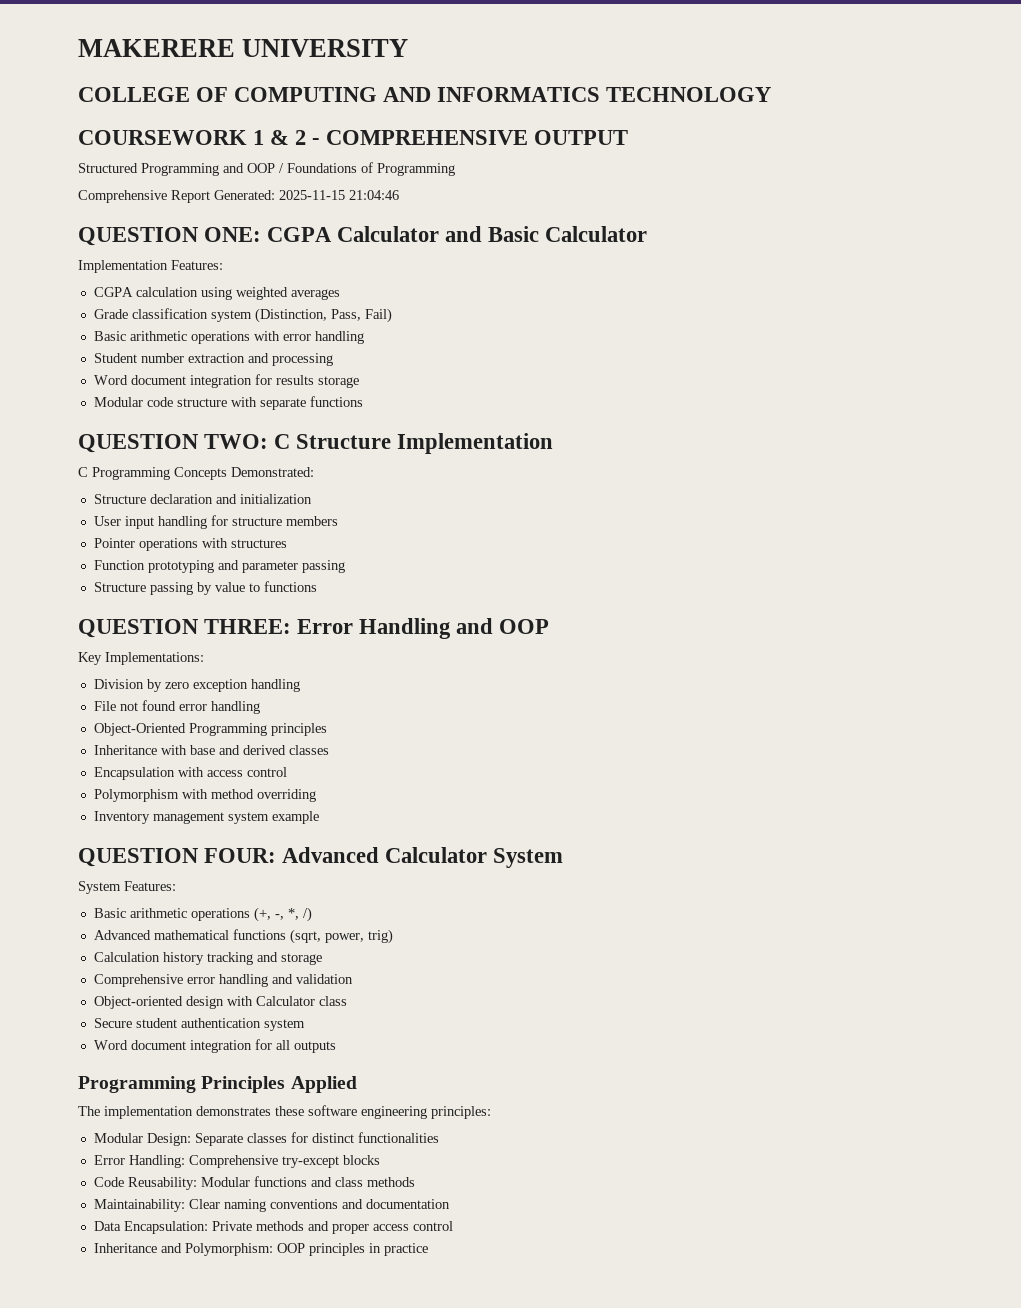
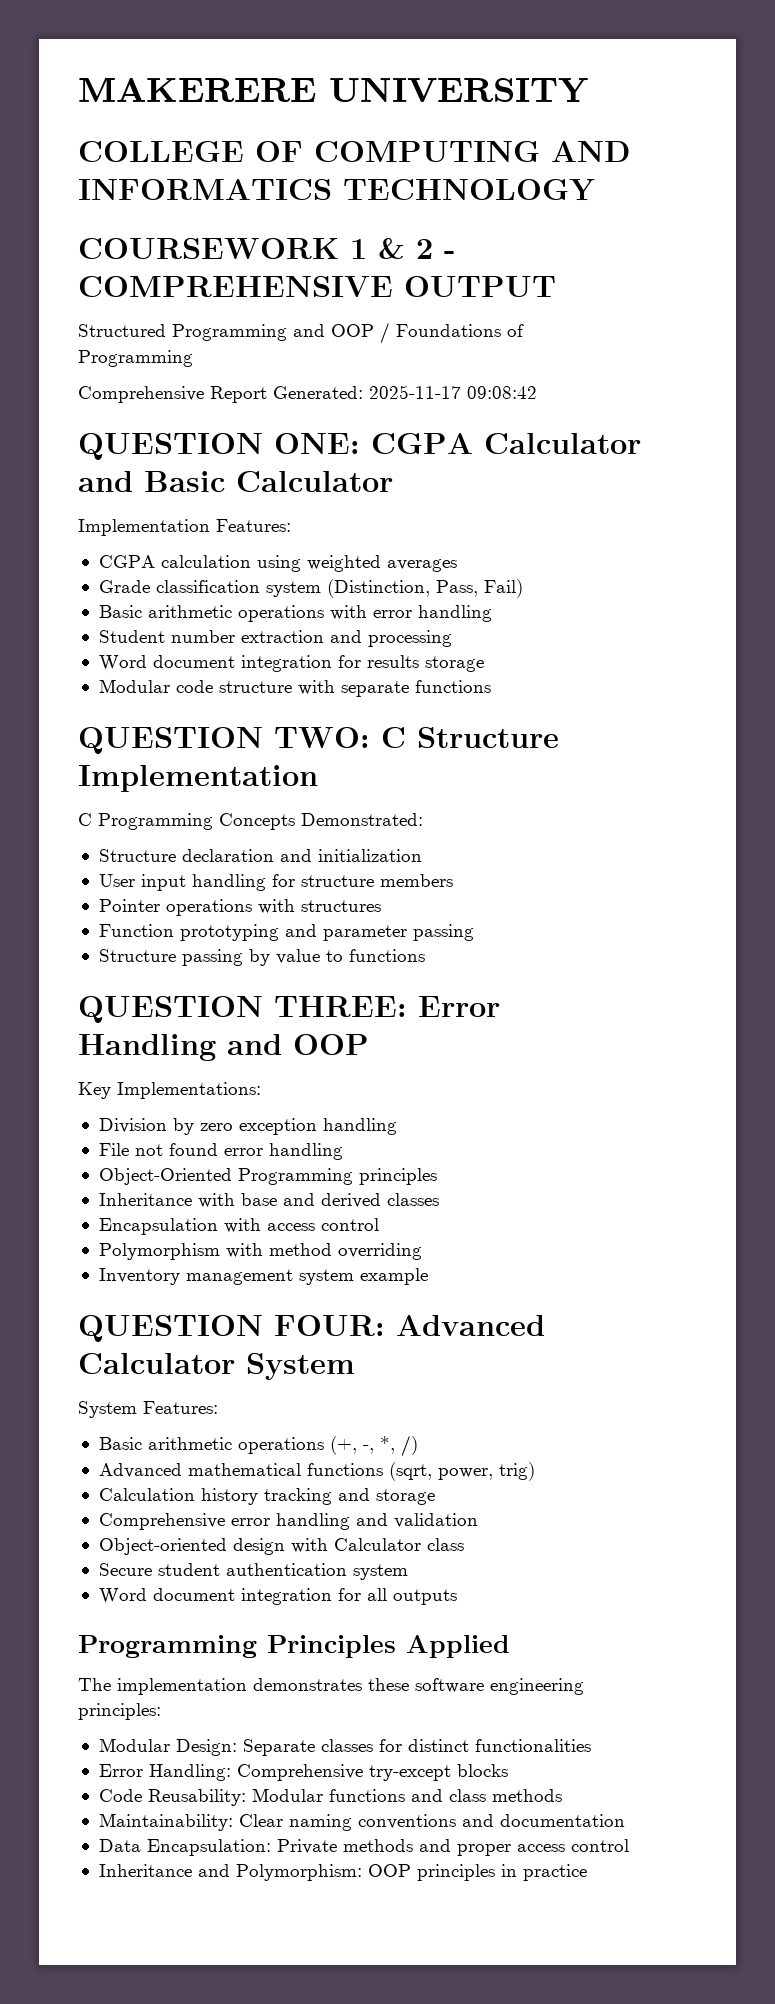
[279,190,399,200] 2025-11-15 21:04:46 -> [369,385,537,399] 2025-11-17 09:08:42

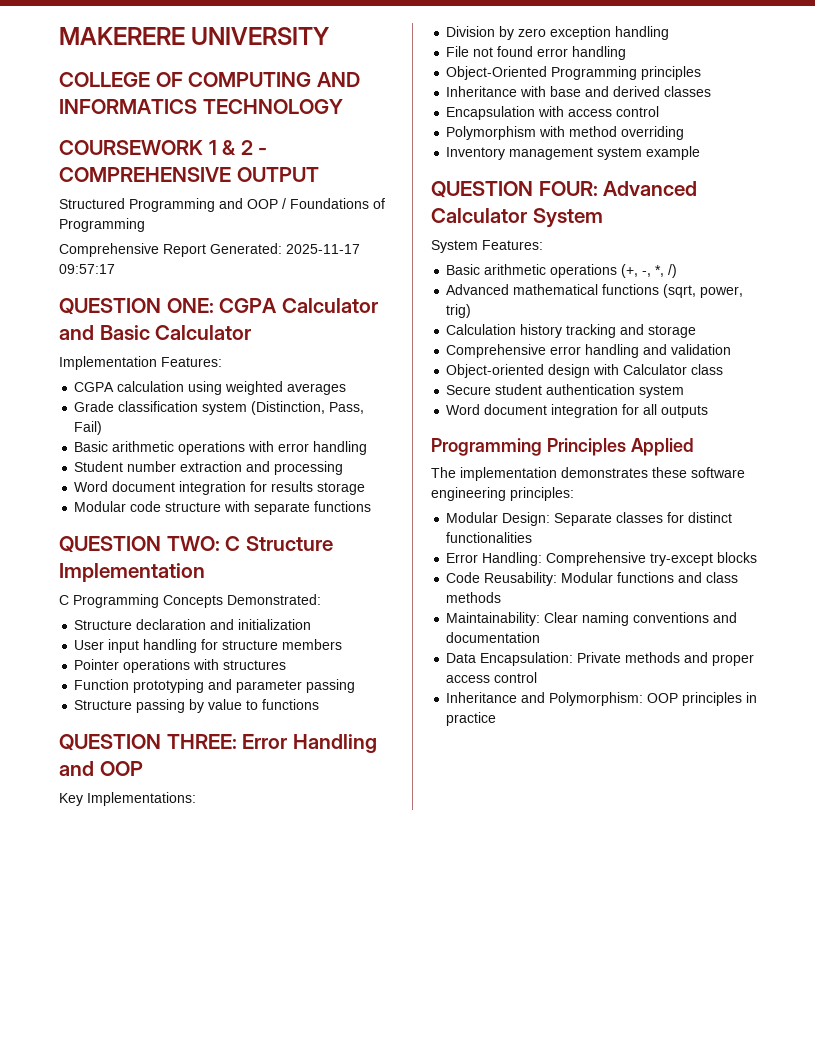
[467,386,537,399] 09:08:42 -> [59,264,115,274] 09:57:17

